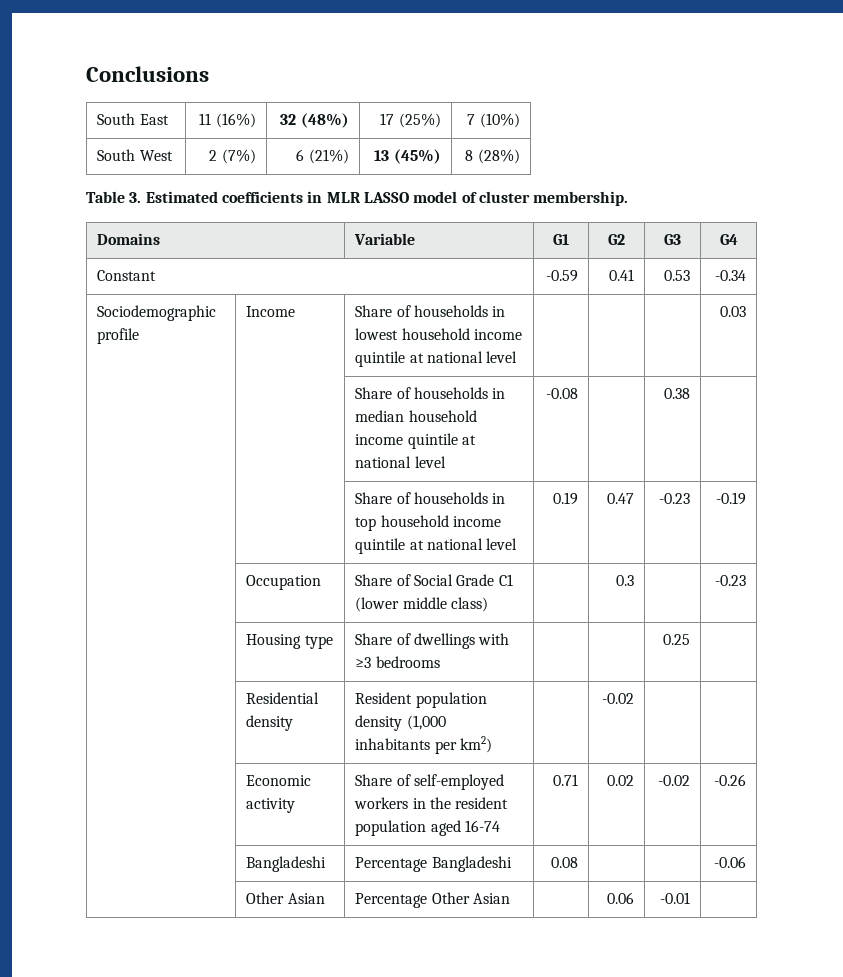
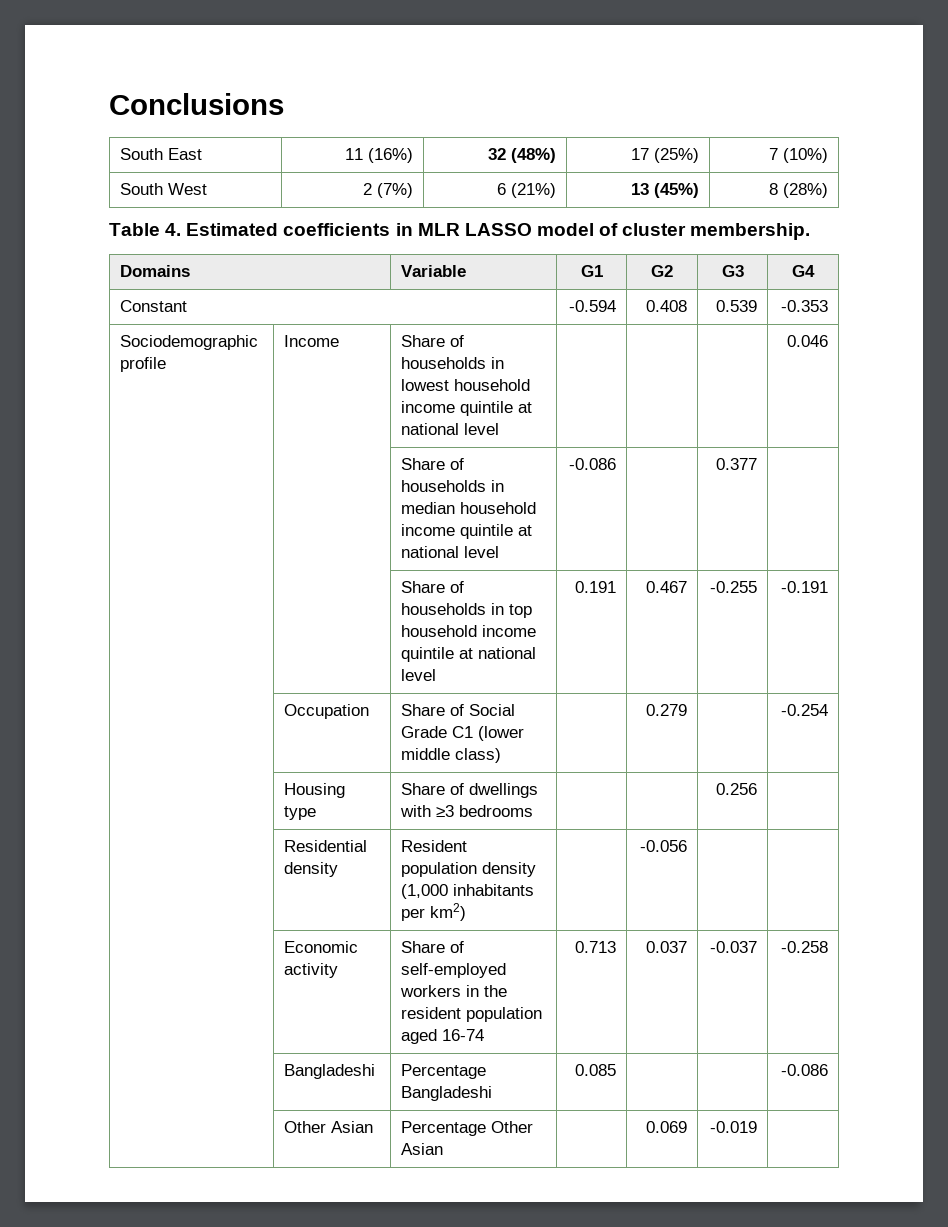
[129,192,142,203] 3. -> [165,223,182,236] 4.
[545,270,578,282] [608,269,634,281] [663,270,690,281] [714,270,746,281] -0.59 | 0.41 | 0.53 | -0.34 -> [568,300,616,312] [645,300,687,312] [715,300,757,312] [780,300,828,312] -0.594 | 0.408 | 0.539 | -0.353
[719,306,746,317] 0.03 -> [786,335,828,347] 0.046
[545,388,578,399] [663,388,690,399] -0.08 | | 0.38 -> [568,458,616,470] [715,458,757,470] -0.086 | | 0.377
[552,492,578,505] [606,493,634,504] [658,493,690,504] [715,492,746,505] 0.19 | 0.47 | -0.23 | -0.19 -> [574,581,616,593] [645,581,687,593] [709,581,757,593] [780,581,828,593] 0.191 | 0.467 | -0.255 | -0.191
[615,575,634,586] [714,575,746,586] 0.3 | | -0.23 -> [645,704,687,716] [780,704,828,716] 0.279 | | -0.254
[662,634,690,645] 0.25 -> [715,783,757,795] 0.256
[601,693,634,704] -0.02 -> [639,840,687,852] -0.056
[552,774,578,786] [606,775,634,786] [657,775,690,786] [713,774,746,786] 0.71 | 0.02 | -0.02 | -0.26 -> [574,941,616,953] [645,941,687,953] [709,941,757,953] [780,941,828,953] 0.713 | 0.037 | -0.037 | -0.258
[550,857,578,868] [713,856,746,868] 0.08 | | | -0.06 -> [574,1064,616,1076] [780,1064,828,1076] 0.085 | | | -0.086
[606,892,634,904] [659,892,690,904] 0.06 | -0.01 -> [645,1121,687,1133] [709,1121,757,1133] 0.069 | -0.019

